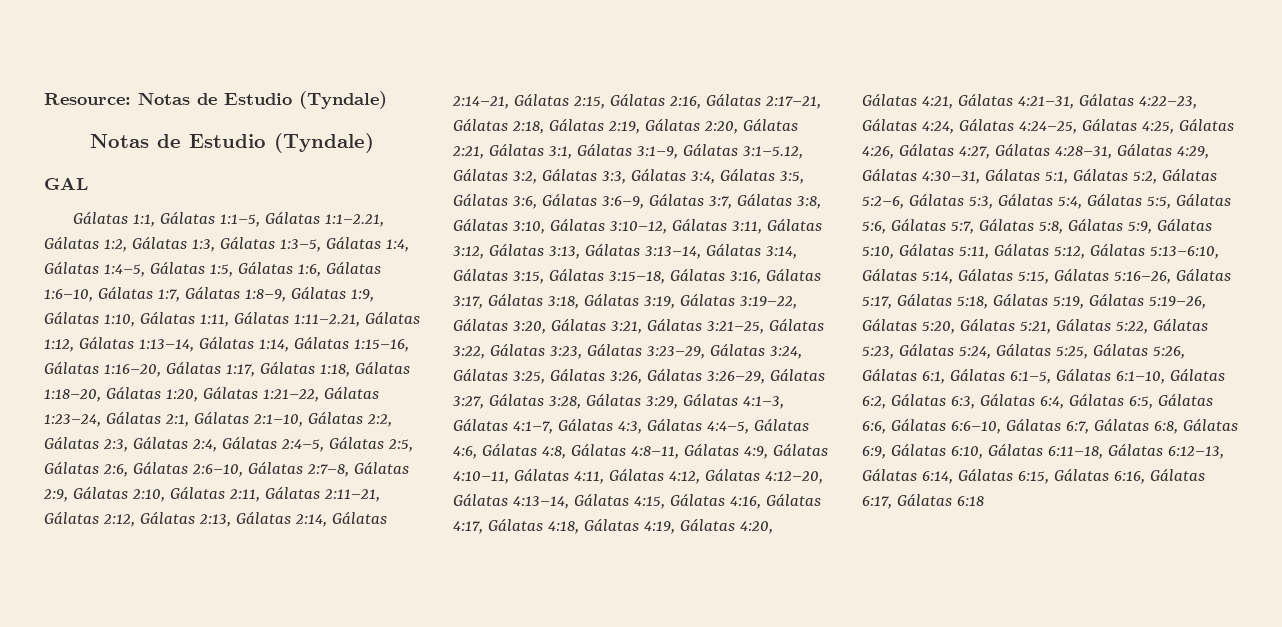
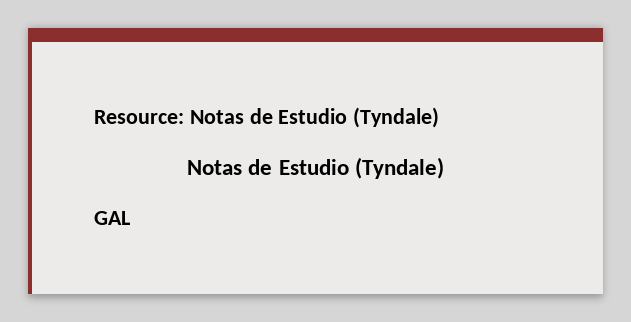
[73,211,385,227] [44,236,409,252] [44,261,381,277] [44,286,374,302] [44,311,420,327] [44,336,409,352] [44,361,410,377] [44,386,379,402] [44,411,392,427] [44,436,413,452] [44,461,409,477] [43,486,380,502] [44,511,387,527] [452,93,821,109] [453,118,798,134] [452,143,803,159] [453,168,804,184] [453,193,821,209] [453,218,822,234] [453,243,797,259] [453,268,821,284] [453,293,797,309] [453,318,824,334] [453,343,802,359] [453,368,825,384] [453,393,784,409] [453,418,809,434] [453,443,828,459] [453,468,823,484] [453,493,821,509] [453,518,773,534] [862,93,1197,109] [862,118,1234,134] [862,143,1209,159] [862,168,1217,184] [862,193,1231,209] [862,218,1212,234] [862,243,1219,259] [862,268,1231,284] [862,293,1206,309] [862,318,1208,334] [862,343,1185,359] [862,368,1225,384] [862,393,1213,409] [862,418,1238,434] [862,443,1224,459] [862,468,1205,484] [862,493,984,509] // Gálatas 1:1, Gálatas 1:1–5, Gálatas 1:1–2.21, Gálatas 1:2, Gálatas 1:3, Gálatas 1:3–5, Gálatas 1:4, Gálatas 1:4–5, Gálatas 1:5, Gálatas 1:6, Gálatas 1:6–10, Gálatas 1:7, Gálatas 1:8–9, Gálatas 1:9, Gálatas 1:10, Gálatas 1:11, Gálatas 1:11–2.21, Gálatas 1:12, Gálatas 1:13–14, Gálatas 1:14, Gálatas 1:15–16, Gálatas 1:16–20, Gálatas 1:17, Gálatas 1:18, Gálatas 1:18–20, Gálatas 1:20, Gálatas 1:21–22, Gálatas 1:23–24, Gálatas 2:1, Gálatas 2:1–10, Gálatas 2:2, Gálatas 2:3, Gálatas 2:4, Gálatas 2:4–5, Gálatas 2:5, Gálatas 2:6, Gálatas 2:6–10, Gálatas 2:7–8, Gálatas 2:9, Gálatas 2:10, Gálatas 2:11, Gálatas 2:11–21, Gálatas 2:12, Gálatas 2:13, Gálatas 2:14, Gálatas 2:14–21, Gálatas 2:15, Gálatas 2:16, Gálatas 2:17–21, Gálatas 2:18, Gálatas 2:19, Gálatas 2:20, Gálatas 2:21, Gálatas 3:1, Gálatas 3:1–9, Gálatas 3:1–5.12, Gálatas 3:2, Gálatas 3:3, Gálatas 3:4, Gálatas 3:5, Gálatas 3:6, Gálatas 3:6–9, Gálatas 3:7, Gálatas 3:8, Gálatas 3:10, Gálatas 3:10–12, Gálatas 3:11, Gálatas 3:12, Gálatas 3:13, Gálatas 3:13–14, Gálatas 3:14, Gálatas 3:15, Gálatas 3:15–18, Gálatas 3:16, Gálatas 3:17, Gálatas 3:18, Gálatas 3:19, Gálatas 3:19–22, Gálatas 3:20, Gálatas 3:21, Gálatas 3:21–25, Gálatas 3:22, Gálatas 3:23, Gálatas 3:23–29, Gálatas 3:24, Gálatas 3:25, Gálatas 3:26, Gálatas 3:26–29, Gálatas 3:27, Gálatas 3:28, Gálatas 3:29, Gálatas 4:1–3, Gálatas 4:1–7, Gálatas 4:3, Gálatas 4:4–5, Gálatas 4:6, Gálatas 4:8, Gálatas 4:8–11, Gálatas 4:9, Gálatas 4:10–11, Gálatas 4:11, Gálatas 4:12, Gálatas 4:12–20, Gálatas 4:13–14, Gálatas 4:15, Gálatas 4:16, Gálatas 4:17, Gálatas 4:18, Gálatas 4:19, Gálatas 4:20, Gálatas 4:21, Gálatas 4:21–31, Gálatas 4:22–23, Gálatas 4:24, Gálatas 4:24–25, Gálatas 4:25, Gálatas 4:26, Gálatas 4:27, Gálatas 4:28–31, Gálatas 4:29, Gálatas 4:30–31, Gálatas 5:1, Gálatas 5:2, Gálatas 5:2–6, Gálatas 5:3, Gálatas 5:4, Gálatas 5:5, Gálatas 5:6, Gálatas 5:7, Gálatas 5:8, Gálatas 5:9, Gálatas 5:10, Gálatas 5:11, Gálatas 5:12, Gálatas 5:13–6:10, Gálatas 5:14, Gálatas 5:15, Gálatas 5:16–26, Gálatas 5:17, Gálatas 5:18, Gálatas 5:19, Gálatas 5:19–26, Gálatas 5:20, Gálatas 5:21, Gálatas 5:22, Gálatas 5:23, Gálatas 5:24, Gálatas 5:25, Gálatas 5:26, Gálatas 6:1, Gálatas 6:1–5, Gálatas 6:1–10, Gálatas 6:2, Gálatas 6:3, Gálatas 6:4, Gálatas 6:5, Gálatas 6:6, Gálatas 6:6–10, Gálatas 6:7, Gálatas 6:8, Gálatas 6:9, Gálatas 6:10, Gálatas 6:11–18, Gálatas 6:12–13, Gálatas 6:14, Gálatas 6:15, Gálatas 6:16, Gálatas 6:17, Gálatas 6:18 -> (130, 218) none

